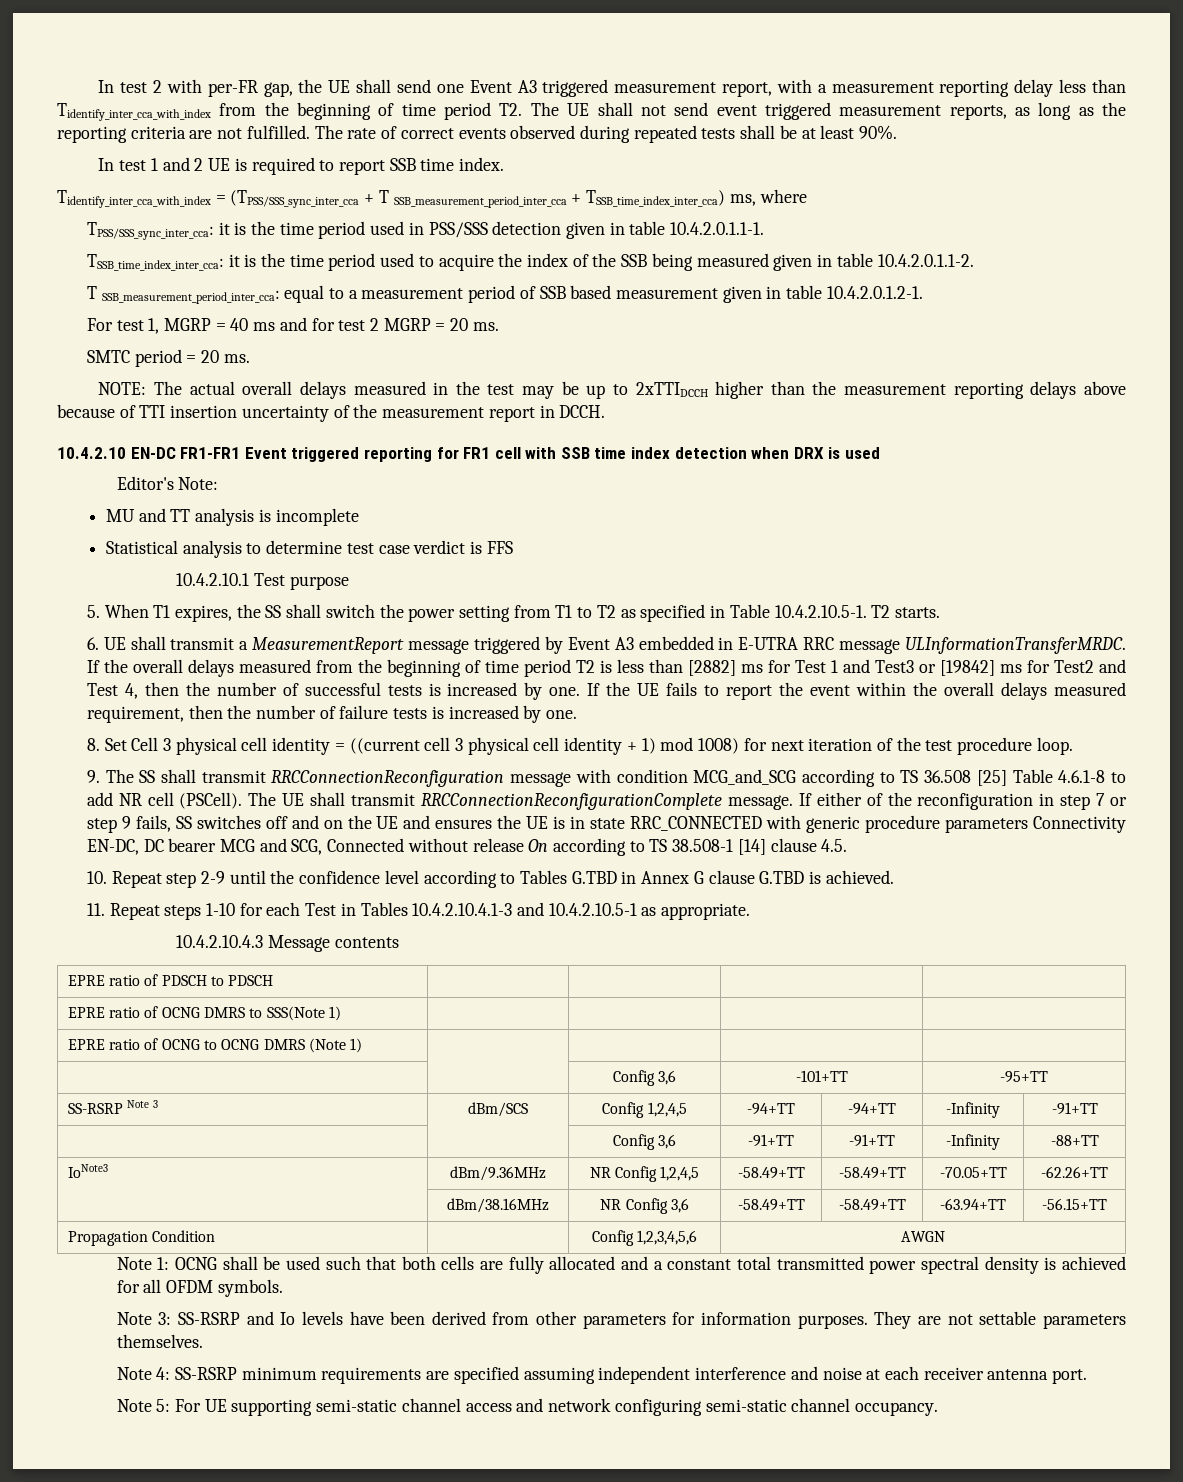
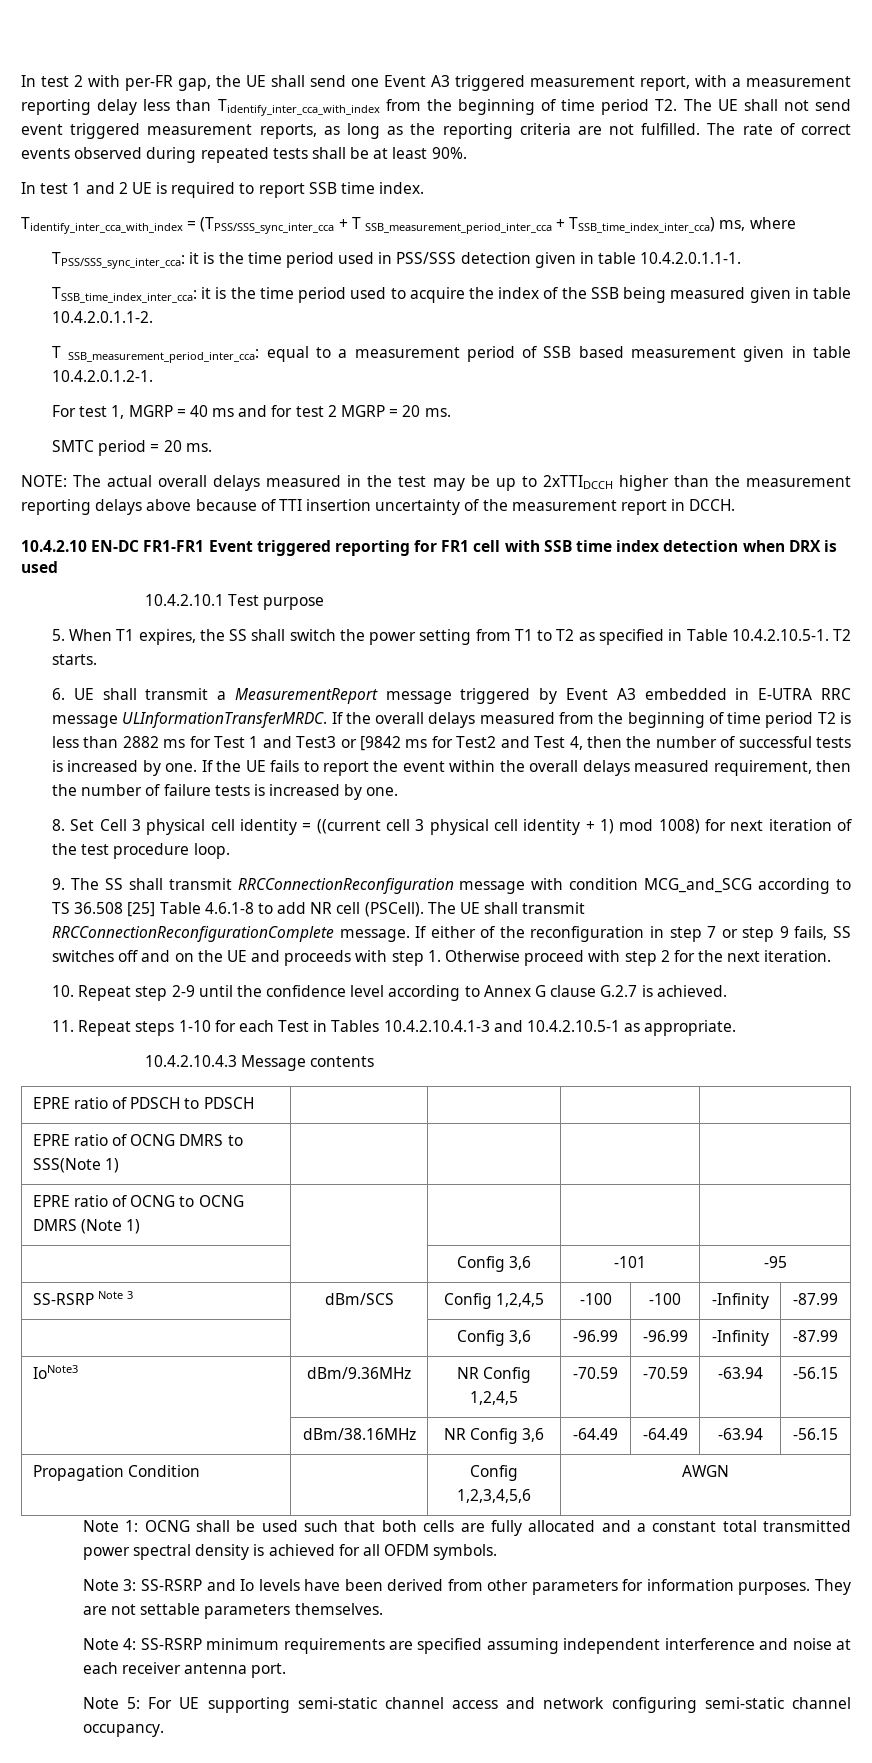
[116,476,219,490] [106,508,359,526] [106,540,513,558] // Editor's Note: // MU and TT analysis is incomplete // Statistical analysis to determine test case verdict is FFS -> (58, 567) none
[687,660,736,676] [2882] -> [122,736,159,748] 2882
[939,660,995,676] [19842] -> [360,736,402,751] [9842
[435,815,1127,833] [86,838,848,856] ensures the UE is in state RRC_CONNECTED with generic procedure parameters Connectivity EN-DC, DC bearer MCG and SCG, Connected without release On according to TS 38.508-1 [14] clause 4.5. -> [284,950,832,966] proceeds with step 1. Otherwise proceed with step 2 for the next iteration.
[520,870,637,884] Tables G.TBD in -> (480, 991) none
[759,871,805,884] G.TBD -> [600,985,638,997] G.2.7
[795,1070,848,1082] [1000,1071,1048,1083] -101+TT | -95+TT -> [614,1256,646,1268] [763,1256,787,1268] -101 | -95
[747,1103,795,1115] [848,1103,896,1115] [946,1102,1000,1118] [1051,1102,1098,1115] [612,1134,677,1150] [748,1134,794,1147] [849,1134,895,1147] [946,1134,1000,1150] [1050,1135,1099,1146] -94+TT | -94+TT | -Infinity | -91+TT // | | Config 3,6 | -91+TT | -91+TT | -Infinity | -88+TT -> [579,1293,612,1305] [649,1293,681,1305] [711,1293,769,1309] [793,1293,838,1305] [456,1330,532,1346] [573,1330,618,1342] [642,1330,688,1342] [711,1330,769,1346] [793,1330,838,1342] -100 | -100 | -Infinity | -87.99 // | | Config 3,6 | -96.99 | -96.99 | -Infinity | -87.99
[737,1167,805,1179] [838,1167,906,1179] [939,1167,1007,1178] [1041,1166,1108,1178] -58.49+TT | -58.49+TT | -70.05+TT | -62.26+TT -> [573,1367,618,1379] [642,1367,688,1379] [717,1367,763,1379] [793,1367,838,1379] -70.59 | -70.59 | -63.94 | -56.15
[737,1199,805,1211] [838,1199,906,1211] [940,1198,1006,1211] [1042,1198,1107,1210] -58.49+TT | -58.49+TT | -63.94+TT | -56.15+TT -> [573,1428,618,1440] [642,1428,688,1440] [717,1428,763,1440] [793,1428,838,1440] -64.49 | -64.49 | -63.94 | -56.15

